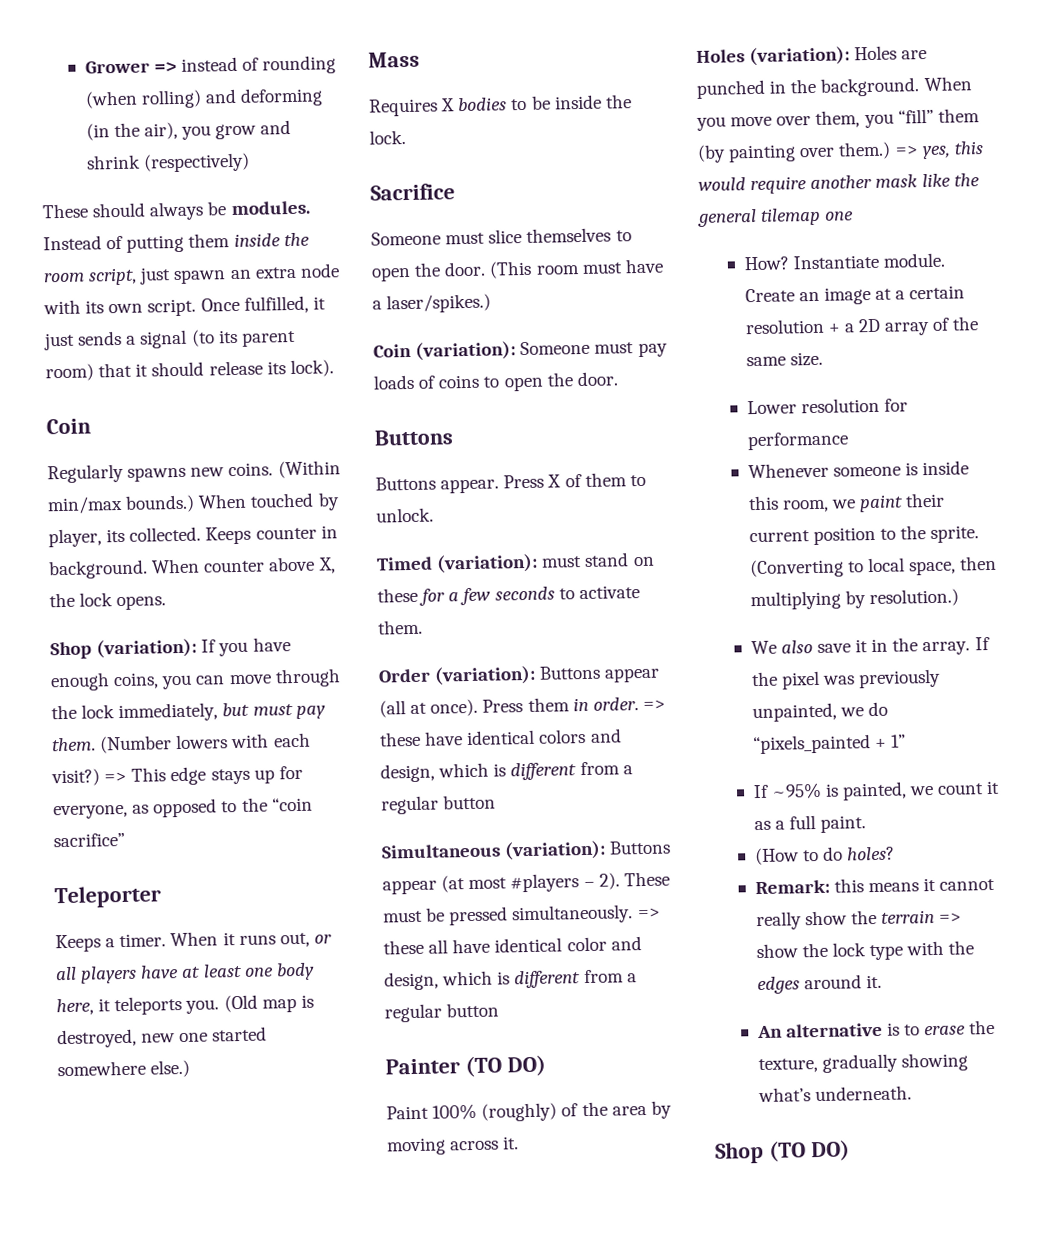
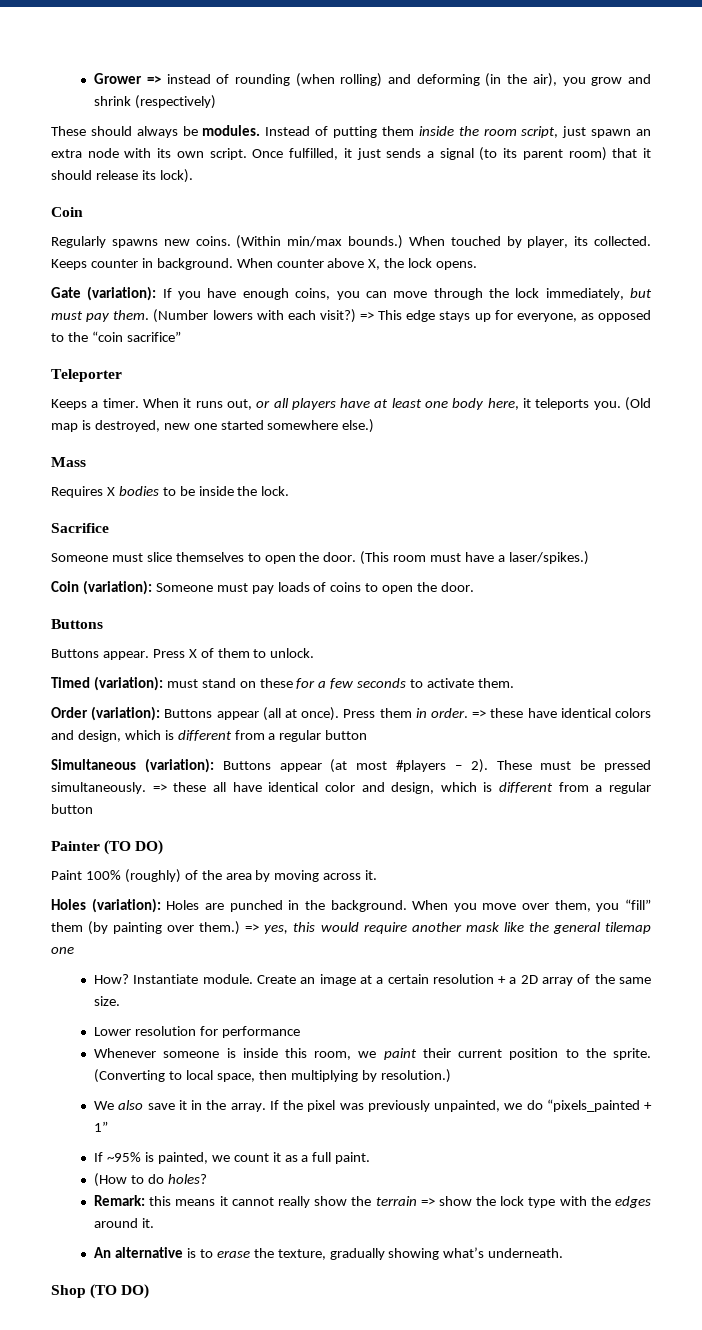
[50,641,92,660] Shop -> [51,287,81,298] Gate

